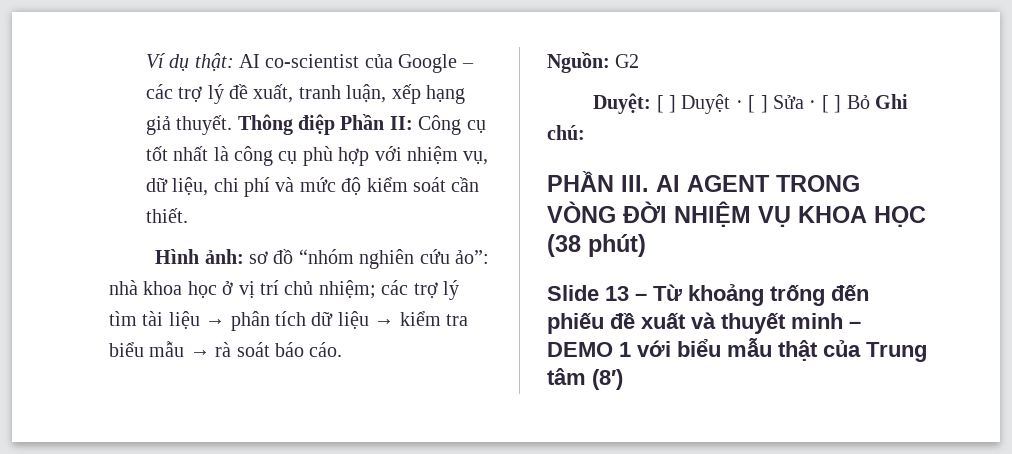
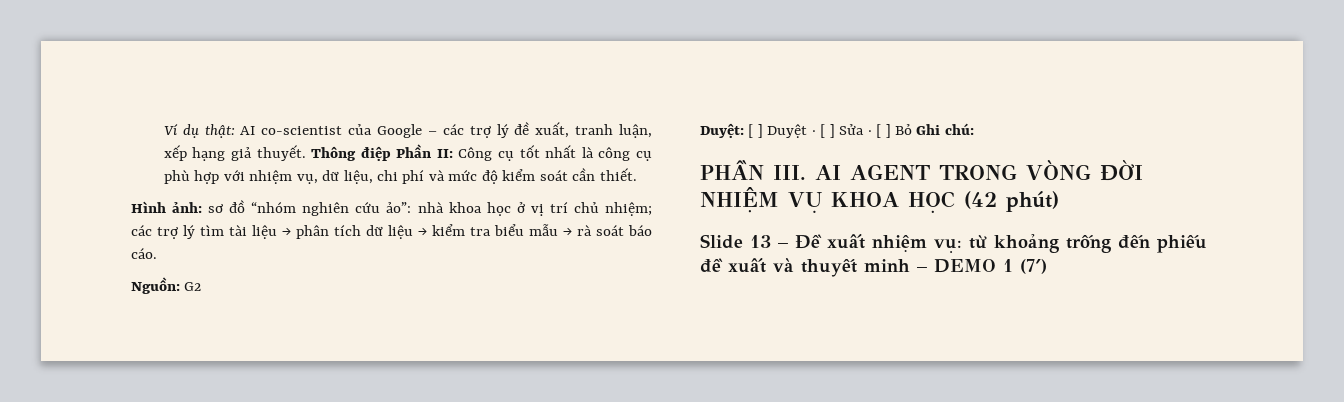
[547,234,581,257] (38 -> [964,191,997,209] (42
[653,284,682,301] Từ -> [795,234,987,253] Đề xuất nhiệm vụ: từ
[637,338,927,362] [547,368,623,390] với biểu mẫu thật của Trung tâm (8′) -> [1020,259,1047,274] (7′)

